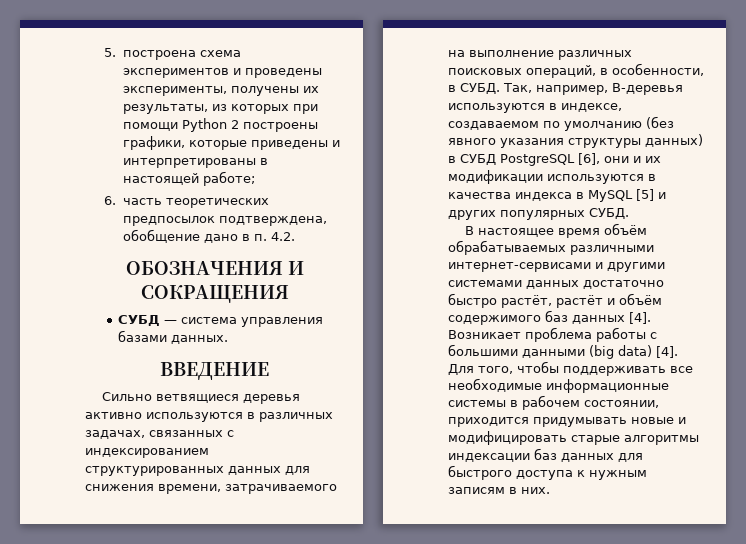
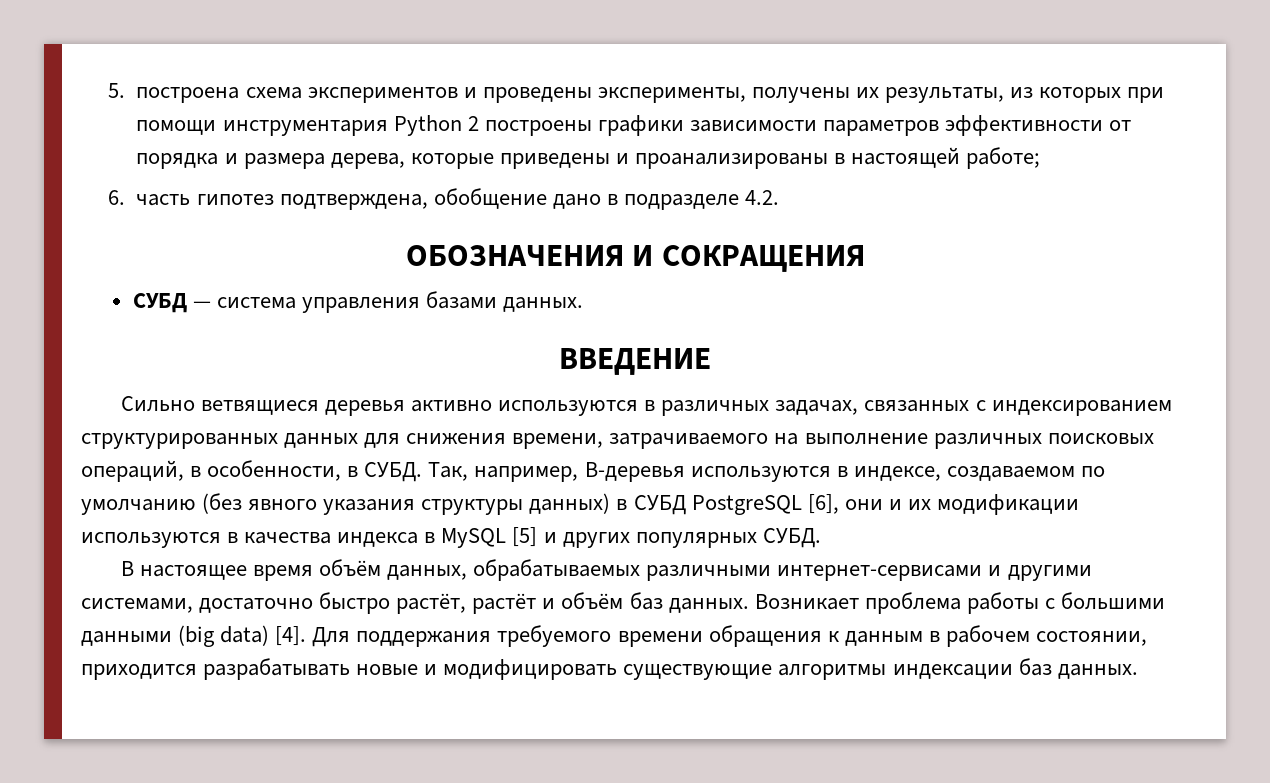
(179, 126) none -> [222,120,388,136] инструментария
[123,136,186,150] графики, -> [597,115,1132,136] [136,153,405,169] графики зависимости параметров эффективности от порядка и размера дерева,
[123,158,257,168] интерпретированы -> [634,153,828,169] проанализированы
[166,198,270,208] [123,216,216,226] теоретических предпосылок -> [196,194,274,205] гипотез
[254,234,268,241] п. -> [623,194,739,210] подразделе
(648, 229) none -> [387,565,468,580] данных,
[448,280,579,289] системами данных -> [81,598,193,613] системами,
[448,310,651,325] содержимого баз данных [4]. -> [629,592,749,613] баз данных.
[478,361,693,376] [448,378,669,393] [448,400,506,407] того, чтобы поддерживать все необходимые информационные системы -> [356,625,923,647] поддержания требуемого времени обращения к данным
[533,417,627,427] придумывать -> [203,658,351,680] разрабатывать
[571,435,620,445] старые -> [623,664,773,680] существующие
[561,453,643,462] [448,465,647,480] [448,487,550,494] данных для быстрого доступа к нужным записям в них. -> [1057,664,1138,679] данных.

